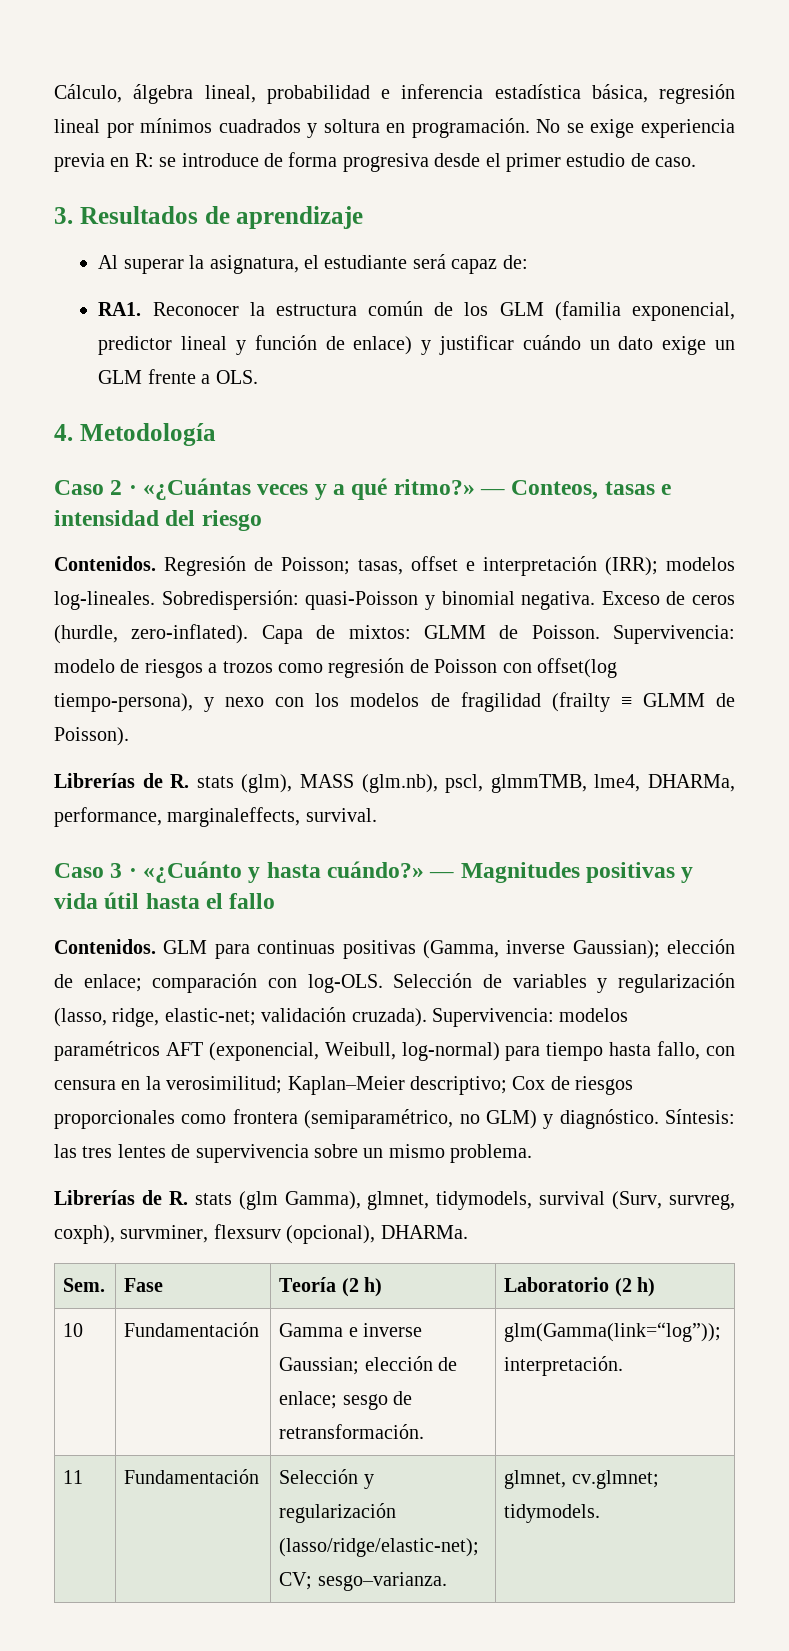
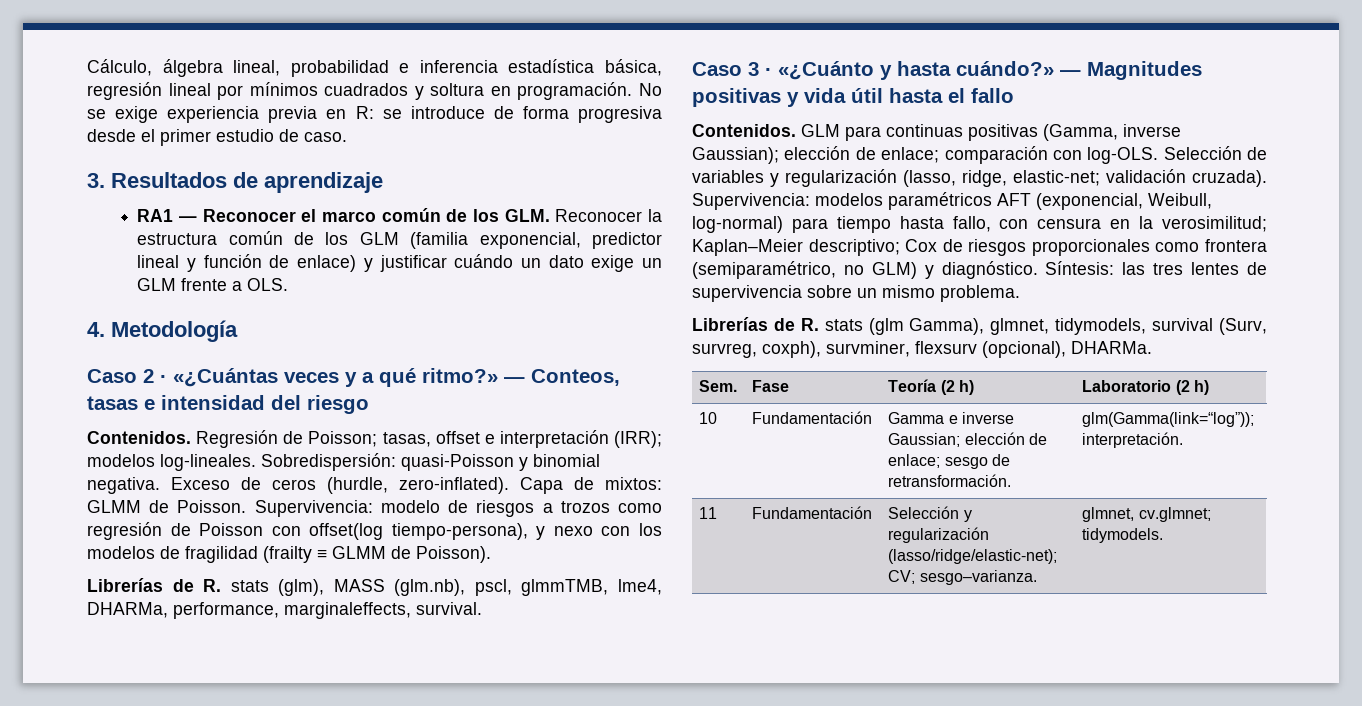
[98,254,528,274] [98,302,142,316] Al superar la asignatura, el estudiante será capaz de: // RA1. -> [137,208,550,222] RA1 — Reconocer el marco común de los GLM.

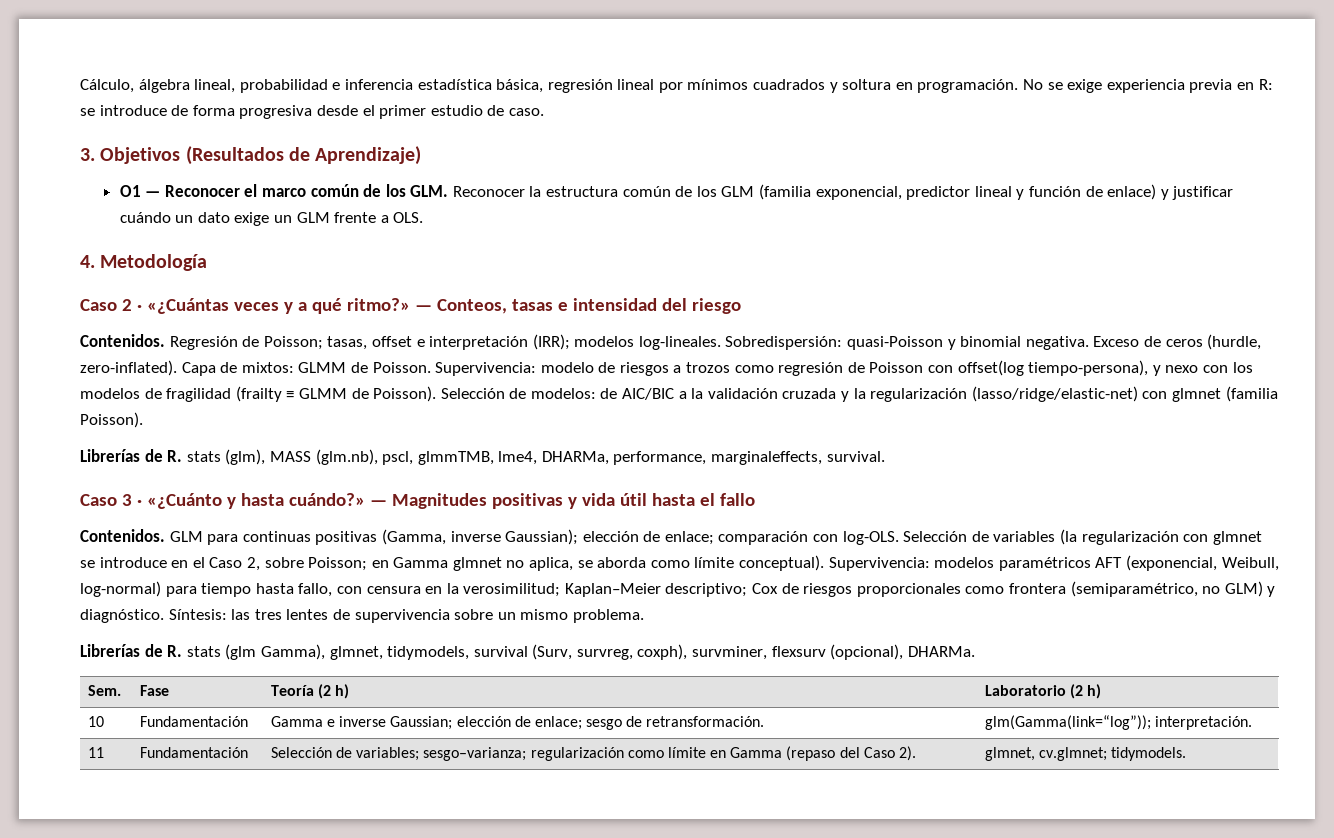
[111,172,383,193] [137,209,174,222] Resultados de aprendizaje // RA1 -> [100,146,422,165] [119,185,141,197] Objetivos (Resultados de Aprendizaje) // O1
(491, 554) none -> [440,386,1278,402] [80,412,143,428] Selección de modelos: de AIC/BIC a la validación cruzada y la regularización (lasso/ridge/elastic-net) con glmnet (familia Poisson).
[770,169,1267,187] y regularización (lasso, ridge, elastic-net; validación cruzada). -> [1060,529,1262,545] [80,555,825,571] (la regularización con glmnet se introduce en el Caso 2, sobre Poisson; en Gamma glmnet no aplica, se aborda como límite conceptual).
[963,510,972,522] [888,527,990,543] [888,549,1058,564] [888,570,1037,585] y regularización (lasso/ridge/elastic-net); CV; sesgo–varianza. -> [335,746,917,761] de variables; sesgo–varianza; regularización como límite en Gamma (repaso del Caso 2).

